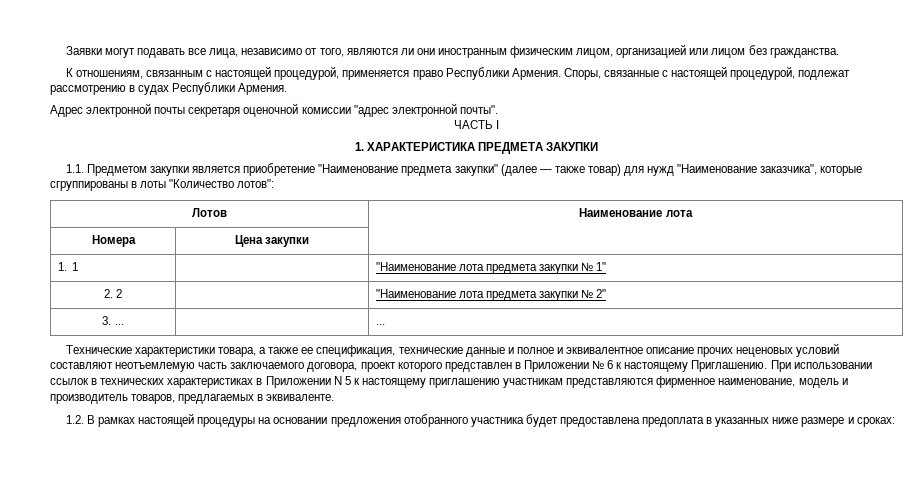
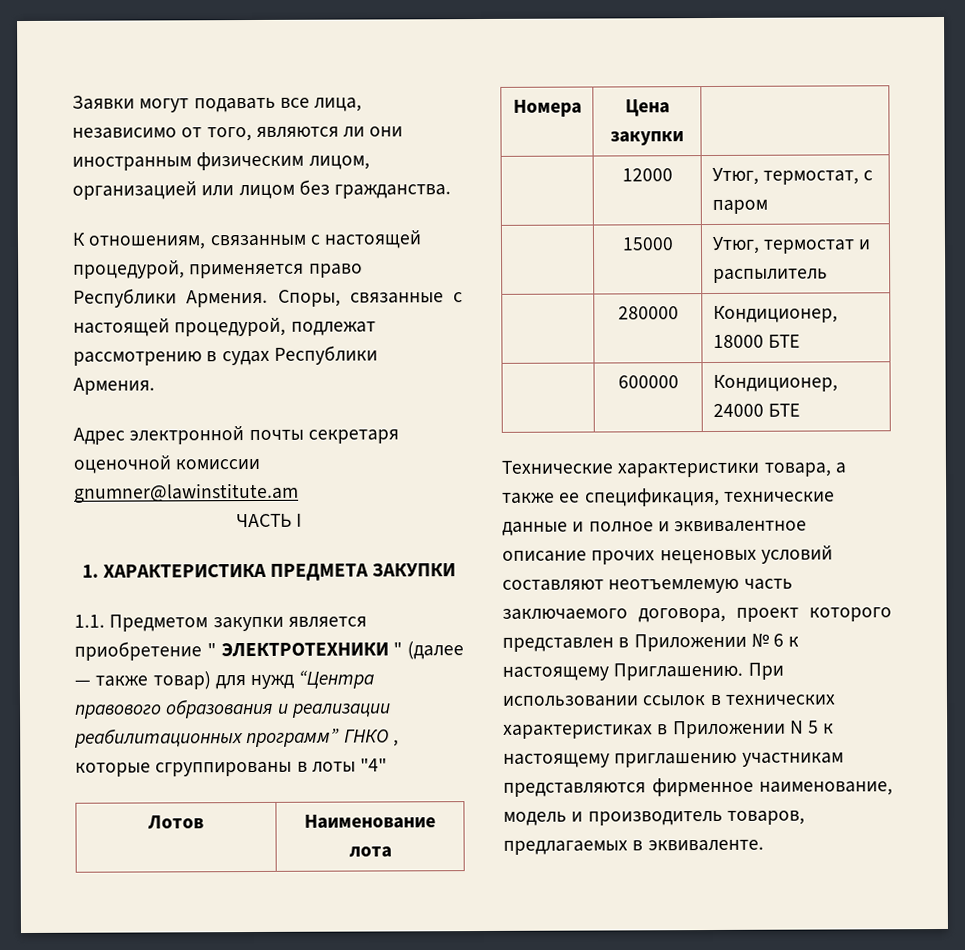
[353,103,498,117] "адрес электронной почты". -> [74,482,299,504] gnumner@lawinstitute.am
[318,164,498,176] "Наименование предмета закупки" -> [206,641,403,658] " ЭЛЕКТРОТЕХНИКИ "
[677,164,818,175] "Наименование заказчика", -> [298,670,375,689] [74,698,391,719] [74,728,399,748] “Центра правового образования и реализации реабилитационных программ” ГНКО ,
[169,179,275,188] "Количество лотов": -> [360,757,388,772] "4"
[57,262,79,271] [375,262,607,274] [103,289,123,298] [375,289,607,301] [102,316,124,325] [375,324,385,325] 1. 1 | | "Наименование лота предмета закупки № 1" // 2. 2 | | "Наименование лота предмета закупки № 2" // 3. ... | | ... -> [621,168,673,182] [711,167,874,185] [711,199,768,214] [621,237,674,251] [711,236,872,254] [712,268,828,283] [617,306,679,320] [712,305,838,323] [712,334,801,348] [617,375,679,389] [712,374,838,392] [712,403,801,417] | 12000 | Утюг, термостат, с паром // | 15000 | Утюг, термостат и распылитель // | 280000 | Кондиционер, 18000 БТЕ // | 600000 | Кондиционер, 24000 БТЕ
[65,413,895,427] // 1.2. В рамках настоящей процедуры на основании предложения отобранного участника будет предоставлена предоплата в указанных ниже размере и сроках: -> (764, 845) none

